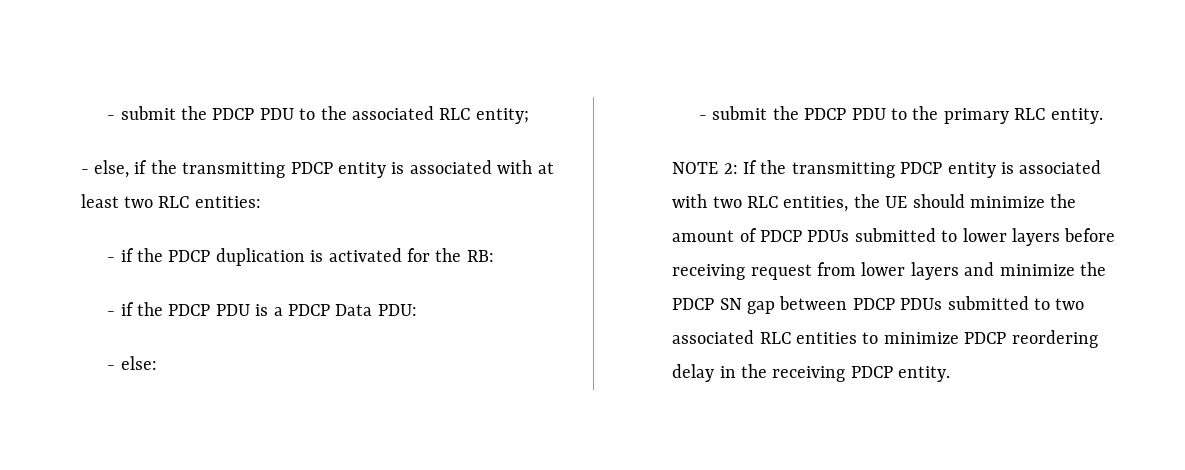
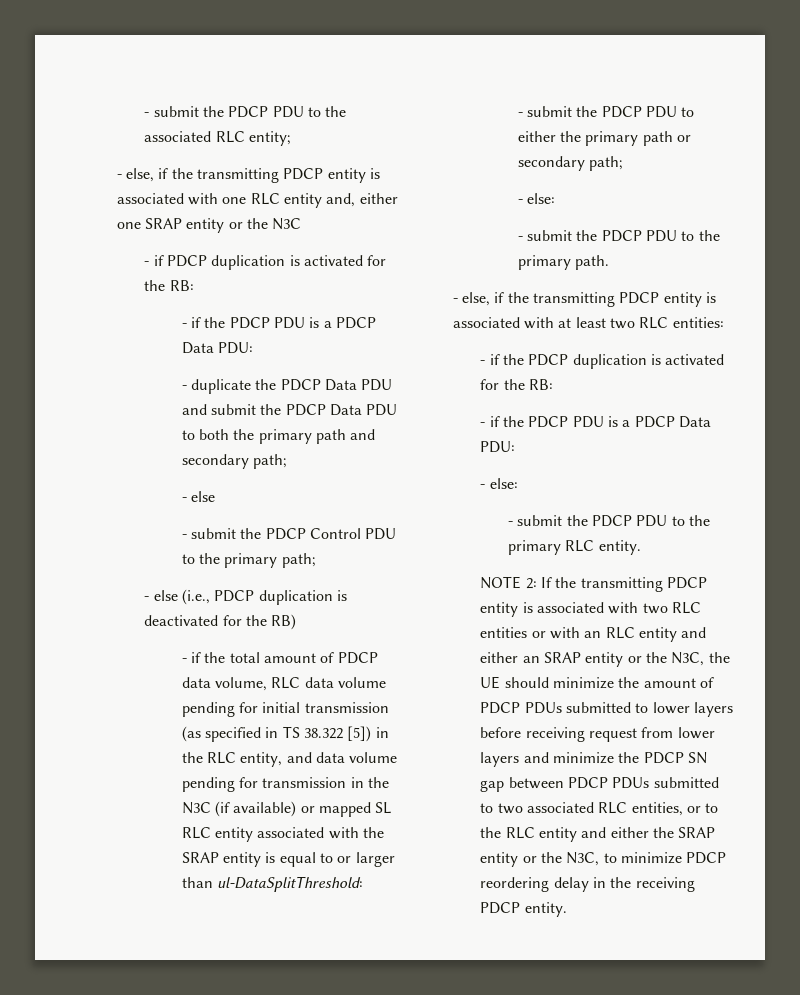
(529, 116) none -> [116,168,380,183] [116,193,398,208] [116,218,302,233] [144,255,387,270] [144,280,194,291] [181,317,376,329] [181,342,254,354] [181,379,393,394] [181,404,398,416] [181,429,376,444] [181,454,288,469] [181,491,216,502] [181,528,397,540] [181,553,316,568] [144,589,347,605] [144,614,297,630] [181,652,378,664] [181,677,386,691] [181,702,389,717] [181,726,389,742] [181,752,398,767] [181,777,389,792] [181,801,392,817] [181,827,384,842] [181,852,395,867] [181,876,364,892] [517,106,695,118] [517,131,691,146] [517,156,624,171] [517,193,556,204] [517,230,720,242] [517,255,610,270] // - else, if the transmitting PDCP entity is associated with one RLC entity and, either one SRAP entity or the N3C // - if PDCP duplication is activated for the RB: // - if the PDCP PDU is a PDCP Data PDU: // - duplicate the PDCP Data PDU and submit the PDCP Data PDU to both the primary path and secondary path; // - else // - submit the PDCP Control PDU to the primary path; // - else (i.e., PDCP duplication is deactivated for the RB) // - if the total amount of PDCP data volume, RLC data volume pending for initial transmission (as specified in TS 38.322 [5]) in the RLC entity, and data volume pending for transmission in the N3C (if available) or mapped SL RLC entity associated with the SRAP entity is equal to or larger than ul-DataSplitThreshold: // - submit the PDCP PDU to either the primary path or secondary path; // - else: // - submit the PDCP PDU to the primary path.
[783,196,849,212] entities, -> [480,627,707,642] [480,652,705,667] entities or with an RLC entity and either an SRAP entity or the N3C,
[796,332,858,344] entities -> [631,802,719,816] [480,827,716,842] [480,852,600,867] entities, or to the RLC entity and either the SRAP entity or the N3C,

